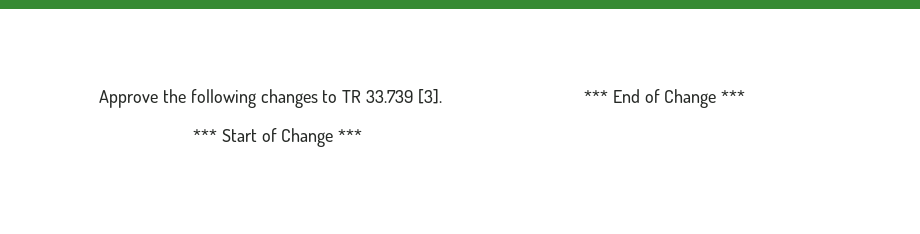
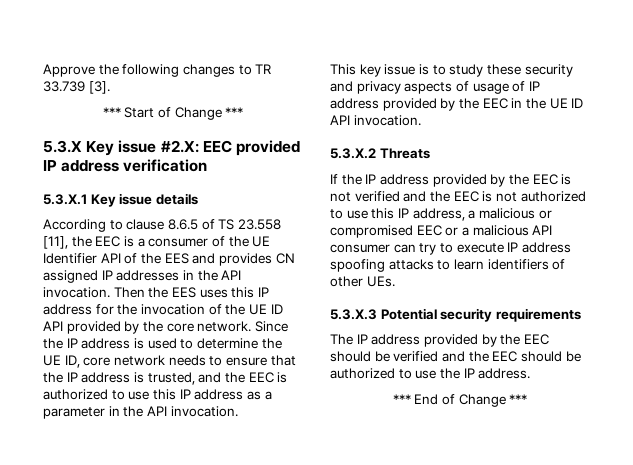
(363, 135) none -> [43,140,300,156] [43,159,208,172] [43,193,198,207] [43,219,281,232] [43,236,271,249] [43,253,295,266] [43,270,242,283] [43,287,269,298] [43,304,283,315] [43,321,288,334] [43,338,282,349] [43,355,296,368] [43,372,288,385] [43,389,272,400] [43,406,238,419] [330,64,573,77] [330,81,540,94] [330,98,584,111] [330,115,421,126] [330,148,430,159] [330,174,572,187] [330,191,586,202] [330,208,552,221] [330,225,553,238] [330,242,571,255] [330,259,566,272] [330,276,395,287] [330,308,581,322] [330,334,549,347] [330,351,581,362] [330,368,531,379] // 5.3.X Key issue #2.X: EEC provided IP address verification // 5.3.X.1 Key issue details // According to clause 8.6.5 of TS 23.558 [11], the EEC is a consumer of the UE Identifier API of the EES and provides CN assigned IP addresses in the API invocation. Then the EES uses this IP address for the invocation of the UE ID API provided by the core network. Since the IP address is used to determine the UE ID, core network needs to ensure that the IP address is trusted, and the EEC is authorized to use this IP address as a parameter in the API invocation. // This key issue is to study these security and privacy aspects of usage of IP address provided by the EEC in the UE ID API invocation. // 5.3.X.2 Threats // If the IP address provided by the EEC is not verified and the EEC is not authorized to use this IP address, a malicious or compromised EEC or a malicious API consumer can try to execute IP address spoofing attacks to learn identifiers of other UEs. // 5.3.X.3 Potential security requirements // The IP address provided by the EEC should be verified and the EEC should be authorized to use the IP address.

